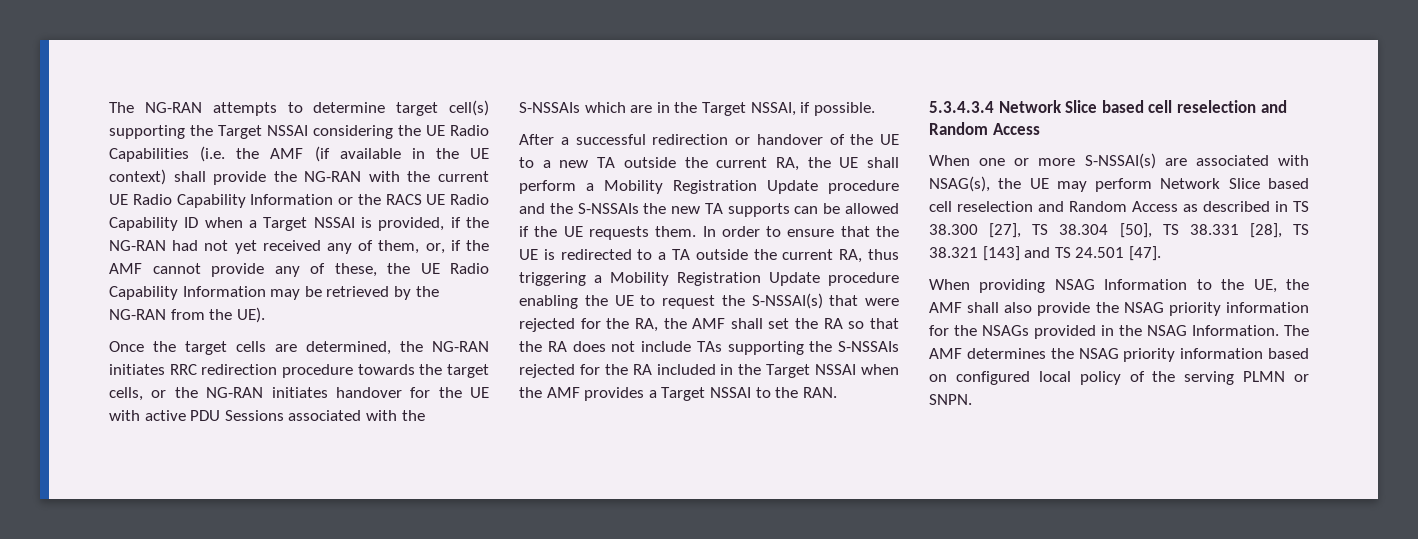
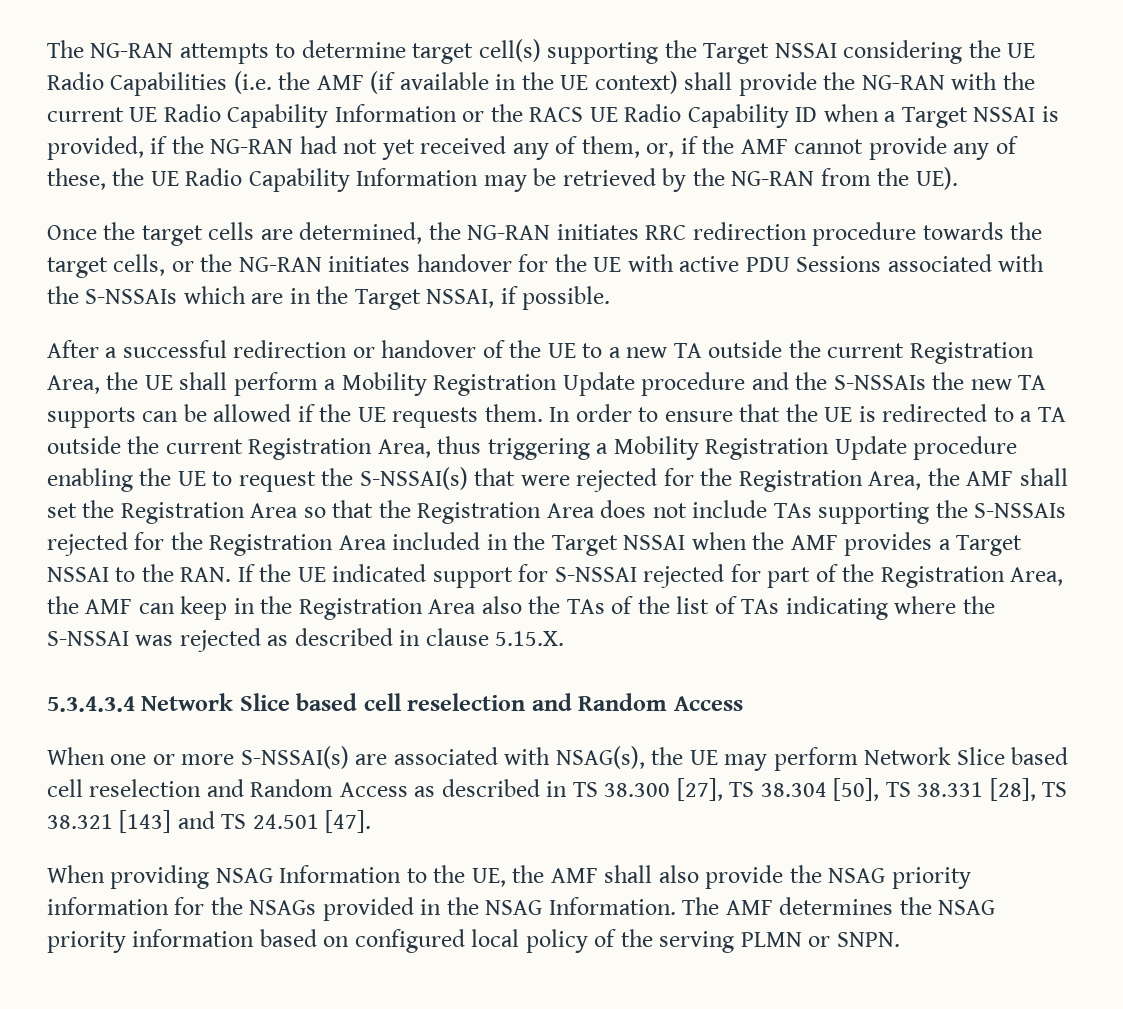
[775,157,799,171] RA, -> [909,342,1034,364] [47,375,100,394] Registration Area,
[839,249,863,263] RA, -> [248,438,431,460] Registration Area,
[634,318,658,332] RA, -> [738,470,922,492] Registration Area,
[823,318,843,329] RA -> [120,502,299,524] Registration Area
[547,341,567,352] RA -> [417,502,595,524] Registration Area
[632,364,652,375] RA -> [209,534,387,556] Registration Area
(837, 392) none -> [237,564,1064,588] [47,596,995,620] [47,628,565,652] If the UE indicated support for S-NSSAI rejected for part of the Registration Area, the AMF can keep in the Registration Area also the TAs of the list of TAs indicating where the S-NSSAI was rejected as described in clause 5.15.X.

